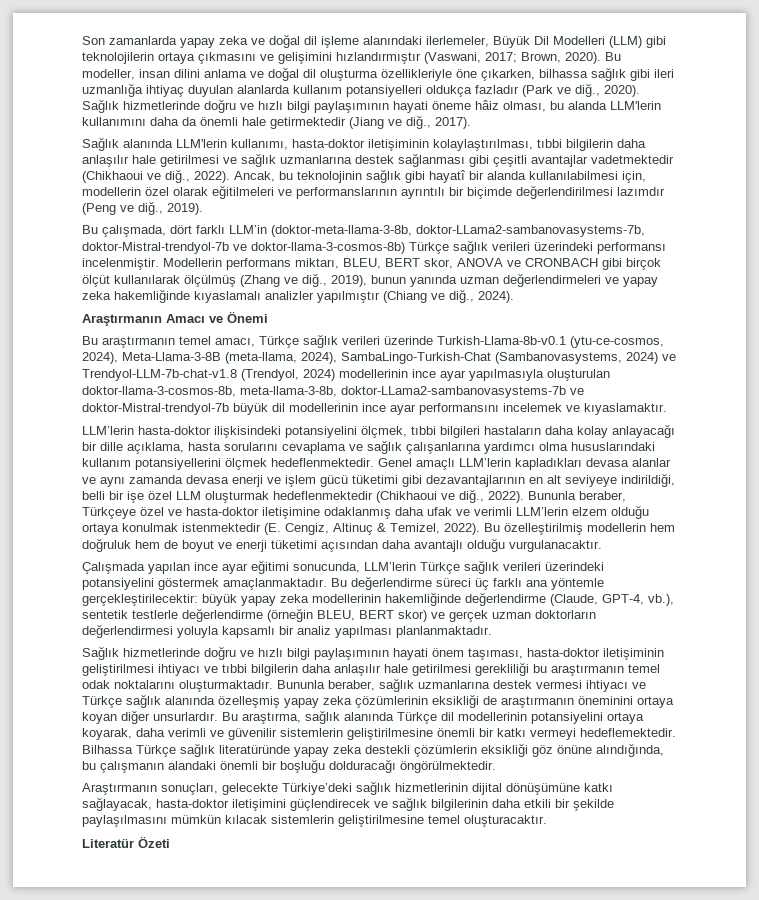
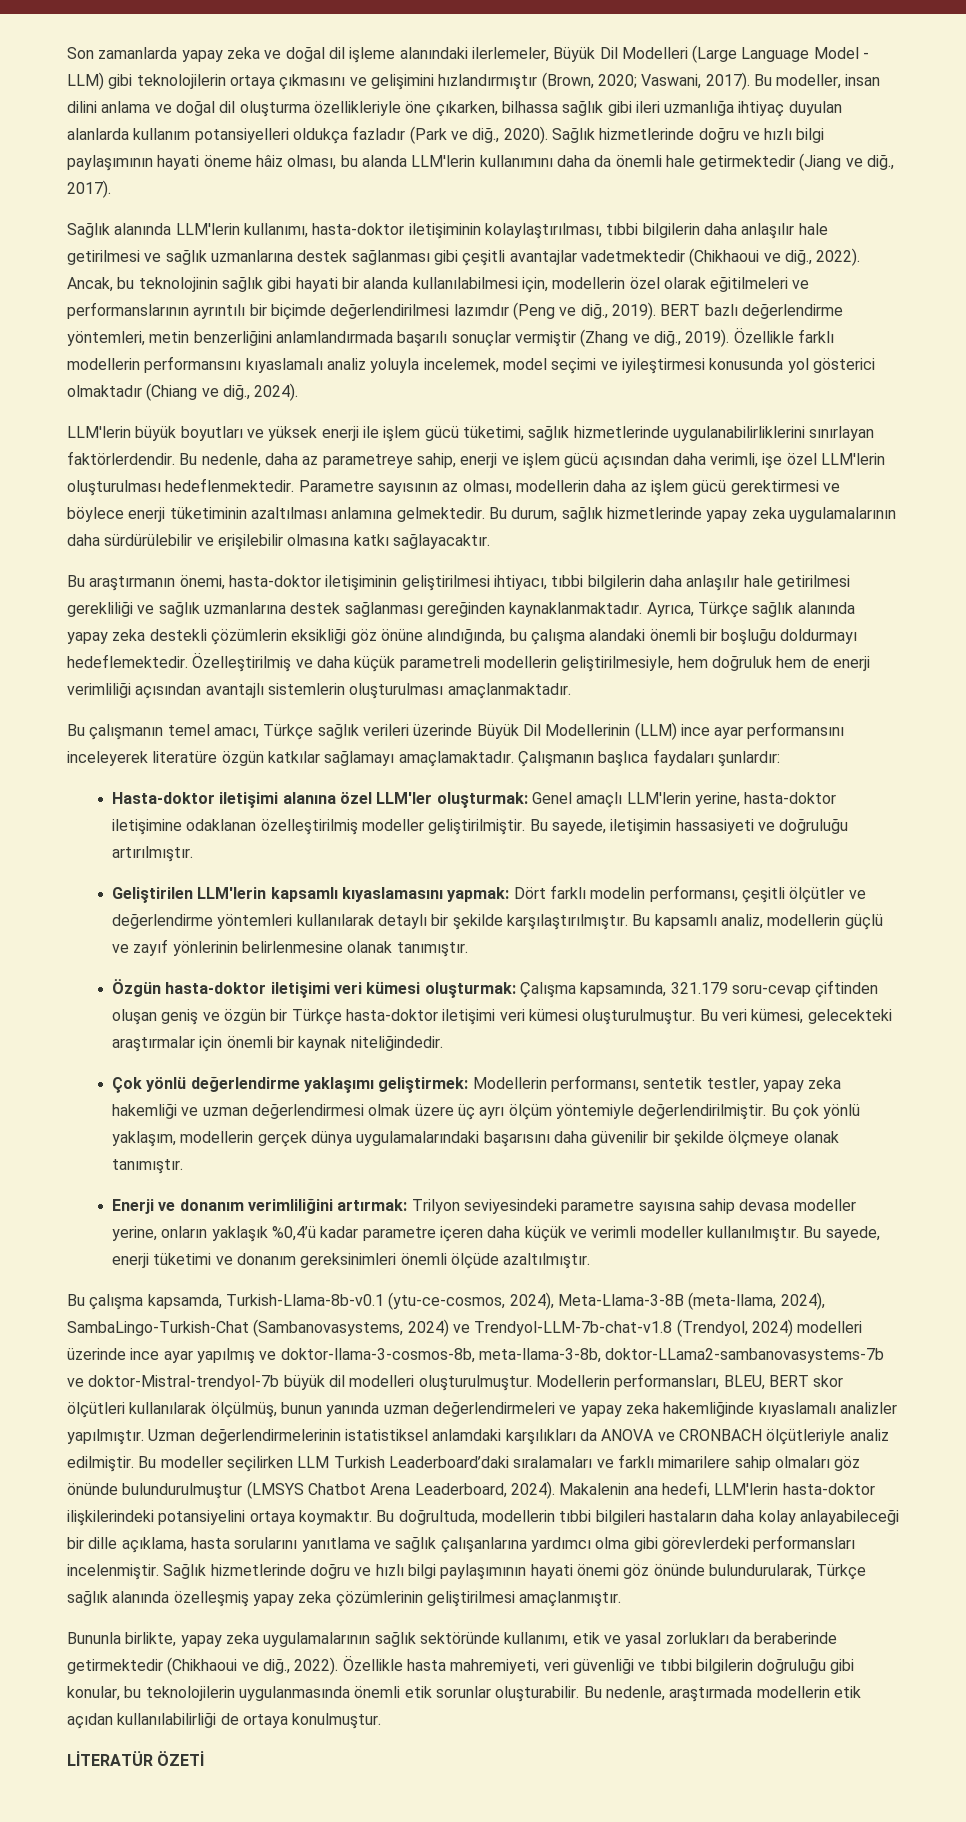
[609,36,642,48] (LLM) -> [692,45,870,63] [67,72,104,90] (Large Language Model - LLM)
[424,52,601,64] (Vaswani, 2017; Brown, 2020). -> [541,72,750,90] (Brown, 2020; Vaswani, 2017).
[429,170,465,183] hayatî -> [295,277,338,292] hayati
[82,225,645,237] [82,240,666,254] [82,258,661,270] [82,273,658,287] [82,289,514,303] [82,311,268,326] [82,336,175,348] // Bu çalışmada, dört farklı LLM’in (doktor-meta-llama-3-8b, doktor-LLama2-sambanovasystems-7b, doktor-Mistral-trendyol-7b ve doktor-llama-3-cosmos-8b) Türkçe sağlık verileri üzerindeki performansı incelenmiştir. Modellerin performans miktarı, BLEU, BERT skor, ANOVA ve CRONBACH gibi birçok ölçüt kullanılarak ölçülmüş (Zhang ve diğ., 2019), bunun yanında uzman değerlendirmeleri ve yapay zeka hakemliğinde kıyaslamalı analizler yapılmıştır (Chiang ve diğ., 2024). // Araştırmanın Amacı ve Önemi // Bu araştırmanın -> [660,303,843,319] [67,327,834,347] [67,356,875,374] [67,383,299,401] [67,425,875,442] [67,451,886,469] [67,478,840,496] [67,506,896,522] [67,533,490,550] [67,575,850,591] [67,601,855,618] [67,628,858,645] [67,652,870,672] [67,682,571,699] [67,724,164,740] BERT bazlı değerlendirme yöntemleri, metin benzerliğini anlamlandırmada başarılı sonuçlar vermiştir (Zhang ve diğ., 2019). Özellikle farklı modellerin performansını kıyaslamalı analiz yoluyla incelemek, model seçimi ve iyileştirmesi konusunda yol gösterici olmaktadır (Chiang ve diğ., 2024). // LLM'lerin büyük boyutları ve yüksek enerji ile işlem gücü tüketimi, sağlık hizmetlerinde uygulanabilirliklerini sınırlayan faktörlerdendir. Bu nedenle, daha az parametreye sahip, enerji ve işlem gücü açısından daha verimli, işe özel LLM'lerin oluşturulması hedeflenmektedir. Parametre sayısının az olması, modellerin daha az işlem gücü gerektirmesi ve böylece enerji tüketiminin azaltılması anlamına gelmektedir. Bu durum, sağlık hizmetlerinde yapay zeka uygulamalarının daha sürdürülebilir ve erişilebilir olmasına katkı sağlayacaktır. // Bu araştırmanın önemi, hasta-doktor iletişiminin geliştirilmesi ihtiyacı, tıbbi bilgilerin daha anlaşılır hale getirilmesi gerekliliği ve sağlık uzmanlarına destek sağlanması gereğinden kaynaklanmaktadır. Ayrıca, Türkçe sağlık alanında yapay zeka destekli çözümlerin eksikliği göz önüne alındığında, bu çalışma alandaki önemli bir boşluğu doldurmayı hedeflemektedir. Özelleştirilmiş ve daha küçük parametreli modellerin geliştirilmesiyle, hem doğruluk hem de enerji verimliliği açısından avantajlı sistemlerin oluşturulması amaçlanmaktadır. // Bu çalışmanın
(433, 340) none -> [476,722,845,740] [67,749,780,767] [112,792,837,808] [112,818,849,835] [112,846,194,862] [112,885,866,903] [112,913,883,930] [112,939,468,957] [112,979,879,998] [112,1009,892,1025] [112,1035,443,1052] [112,1075,842,1093] [112,1103,861,1120] [112,1131,839,1147] [112,1159,184,1174] [112,1198,856,1214] [112,1226,880,1242] [112,1253,591,1269] [67,1294,222,1310] Büyük Dil Modellerinin (LLM) ince ayar performansını inceleyerek literatüre özgün katkılar sağlamayı amaçlamaktadır. Çalışmanın başlıca faydaları şunlardır: // Hasta-doktor iletişimi alanına özel LLM'ler oluşturmak: Genel amaçlı LLM'lerin yerine, hasta-doktor iletişimine odaklanan özelleştirilmiş modeller geliştirilmiştir. Bu sayede, iletişimin hassasiyeti ve doğruluğu artırılmıştır. // Geliştirilen LLM'lerin kapsamlı kıyaslamasını yapmak: Dört farklı modelin performansı, çeşitli ölçütler ve değerlendirme yöntemleri kullanılarak detaylı bir şekilde karşılaştırılmıştır. Bu kapsamlı analiz, modellerin güçlü ve zayıf yönlerinin belirlenmesine olanak tanımıştır. // Özgün hasta-doktor iletişimi veri kümesi oluşturmak: Çalışma kapsamında, 321.179 soru-cevap çiftinden oluşan geniş ve özgün bir Türkçe hasta-doktor iletişimi veri kümesi oluşturulmuştur. Bu veri kümesi, gelecekteki araştırmalar için önemli bir kaynak niteliğindedir. // Çok yönlü değerlendirme yaklaşımı geliştirmek: Modellerin performansı, sentetik testler, yapay zeka hakemliği ve uzman değerlendirmesi olmak üzere üç ayrı ölçüm yöntemiyle değerlendirilmiştir. Bu çok yönlü yaklaşım, modellerin gerçek dünya uygulamalarındaki başarısını daha güvenilir bir şekilde ölçmeye olanak tanımıştır. // Enerji ve donanım verimliliğini artırmak: Trilyon seviyesindeki parametre sayısına sahip devasa modeller yerine, onların yaklaşık %0,4’ü kadar parametre içeren daha küçük ve verimli modeller kullanılmıştır. Bu sayede, enerji tüketimi ve donanım gereksinimleri önemli ölçüde azaltılmıştır. // Bu çalışma kapsamda,
[339,369,610,381] modellerinin ince ayar yapılmasıyla oluşturulan -> [797,1321,863,1333] [67,1348,277,1364] modelleri üzerinde ince ayar yapılmış ve
[289,403,667,415] [82,426,407,438] modellerinin ince ayar performansını incelemek ve kıyaslamaktır. // LLM’lerin hasta-doktor ilişkisindeki potansiyelini ölçmek, -> [349,1373,844,1391] [67,1401,897,1418] [67,1428,889,1445] [67,1454,861,1472] [67,1481,875,1499] [67,1509,555,1526] modelleri oluşturulmuştur. Modellerin performansları, BLEU, BERT skor ölçütleri kullanılarak ölçülmüş, bunun yanında uzman değerlendirmeleri ve yapay zeka hakemliğinde kıyaslamalı analizler yapılmıştır. Uzman değerlendirmelerinin istatistiksel anlamdaki karşılıkları da ANOVA ve CRONBACH ölçütleriyle analiz edilmiştir. Bu modeller seçilirken LLM Turkish Leaderboard’daki sıralamaları ve farklı mimarilere sahip olmaları göz önünde bulundurulmuştur (LMSYS Chatbot Arena Leaderboard, 2024). Makalenin ana hedefi, LLM'lerin hasta-doktor ilişkilerindeki potansiyelini ortaya koymaktır. Bu doğrultuda, modellerin
[612,424,675,438] anlayacağı -> [799,1509,899,1525] anlayabileceği
[282,442,346,454] cevaplama -> [301,1537,370,1552] yanıtlama
[571,442,655,451] [82,458,671,470] [82,473,675,487] [82,489,626,503] [82,505,649,519] [82,523,675,535] [82,538,602,552] [82,560,604,574] [82,576,604,590] [82,592,674,606] [82,608,596,622] [82,624,492,638] [82,646,664,660] [82,662,660,676] [82,678,646,692] hususlarındaki kullanım potansiyellerini ölçmek hedeflenmektedir. Genel amaçlı LLM’lerin kapladıkları devasa alanlar ve aynı zamanda devasa enerji ve işlem gücü tüketimi gibi dezavantajlarının en alt seviyeye indirildiği, belli bir işe özel LLM oluşturmak hedeflenmektedir (Chikhaoui ve diğ., 2022). Bununla beraber, Türkçeye özel ve hasta-doktor iletişimine odaklanmış daha ufak ve verimli LLM’lerin elzem olduğu ortaya konulmak istenmektedir (E. Cengiz, Altinuç & Temizel, 2022). Bu özelleştirilmiş modellerin hem doğruluk hem de boyut ve enerji tüketimi açısından daha avantajlı olduğu vurgulanacaktır. // Çalışmada yapılan ince ayar eğitimi sonucunda, LLM’lerin Türkçe sağlık verileri üzerindeki potansiyelini göstermek amaçlanmaktadır. Bu değerlendirme süreci üç farklı ana yöntemle gerçekleştirilecektir: büyük yapay zeka modellerinin hakemliğinde değerlendirme (Claude, GPT-4, vb.), sentetik testlerle değerlendirme (örneğin BLEU, BERT skor) ve gerçek uzman doktorların değerlendirmesi yoluyla kapsamlı bir analiz yapılması planlanmaktadır. // Sağlık hizmetlerinde doğru ve hızlı bilgi paylaşımının hayati önem taşıması, hasta-doktor iletişiminin geliştirilmesi ihtiyacı ve tıbbi bilgilerin daha anlaşılır hale getirilmesi gerekliliği bu araştırmanın temel odak noktalarını oluşturmaktadır. Bununla beraber, sağlık uzmanlarına destek vermesi ihtiyacı ve -> [633,1535,856,1552] [67,1563,812,1580] gibi görevlerdeki performansları incelenmiştir. Sağlık hizmetlerinde doğru ve hızlı bilgi paylaşımının hayati önemi göz önünde bulundurularak,
[432,694,674,708] [82,710,644,724] [82,728,676,740] [82,743,664,757] [82,759,496,773] [82,781,613,795] [82,797,614,811] [82,815,547,827] [82,836,170,848] eksikliği de araştırmanın öneminini ortaya koyan diğer unsurlardır. Bu araştırma, sağlık alanında Türkçe dil modellerinin potansiyelini ortaya koyarak, daha verimli ve güvenilir sistemlerin geliştirilmesine önemli bir katkı vermeyi hedeflemektedir. Bilhassa Türkçe sağlık literatüründe yapay zeka destekli çözümlerin eksikliği göz önüne alındığında, bu çalışmanın alandaki önemli bir boşluğu dolduracağı öngörülmektedir. // Araştırmanın sonuçları, gelecekte Türkiye’deki sağlık hizmetlerinin dijital dönüşümüne katkı sağlayacak, hasta-doktor iletişimini güçlendirecek ve sağlık bilgilerinin daha etkili bir şekilde paylaşılmasını mümkün kılacak sistemlerin geliştirilmesine temel oluşturacaktır. // Literatür Özeti -> [426,1591,622,1607] [67,1631,838,1647] [67,1655,855,1675] [67,1686,861,1702] [67,1712,382,1729] [67,1751,205,1766] geliştirilmesi amaçlanmıştır. // Bununla birlikte, yapay zeka uygulamalarının sağlık sektöründe kullanımı, etik ve yasal zorlukları da beraberinde getirmektedir (Chikhaoui ve diğ., 2022). Özellikle hasta mahremiyeti, veri güvenliği ve tıbbi bilgilerin doğruluğu gibi konular, bu teknolojilerin uygulanmasında önemli etik sorunlar oluşturabilir. Bu nedenle, araştırmada modellerin etik açıdan kullanılabilirliği de ortaya konulmuştur. // LİTERATÜR ÖZETİ

